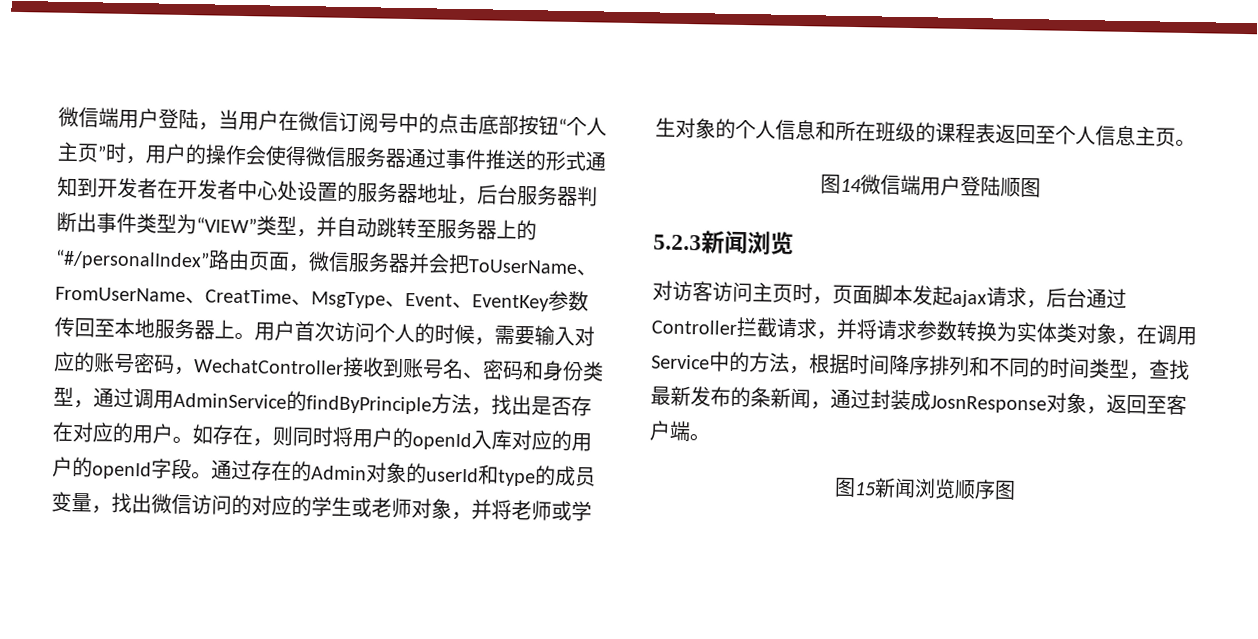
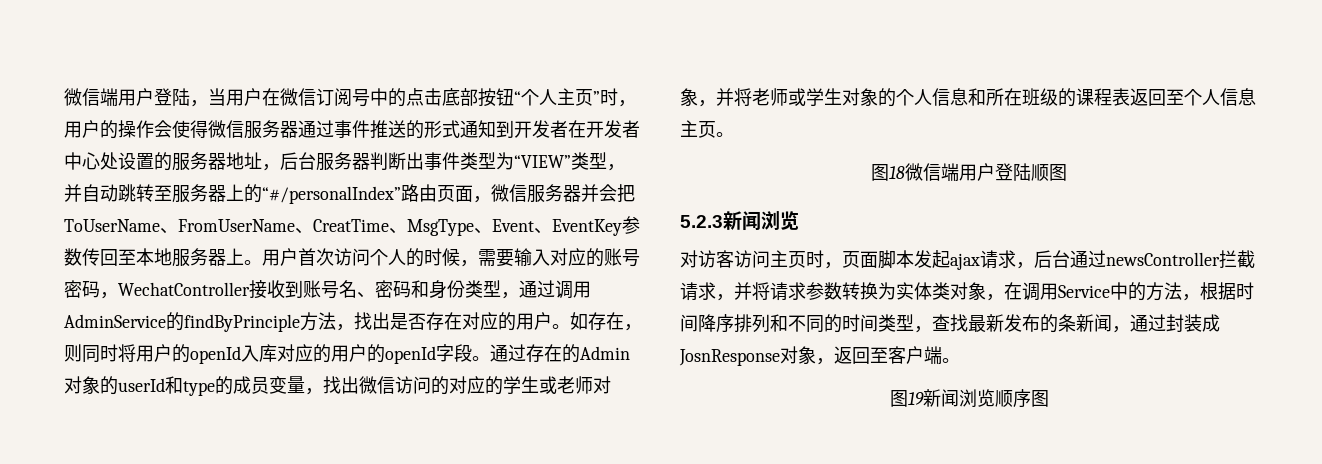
[839,178,862,193] 14 -> [889,166,905,179] 18
[651,319,737,335] Controller -> [1106,252,1220,266] newsController
[853,482,876,496] 15 -> [907,392,924,405] 19

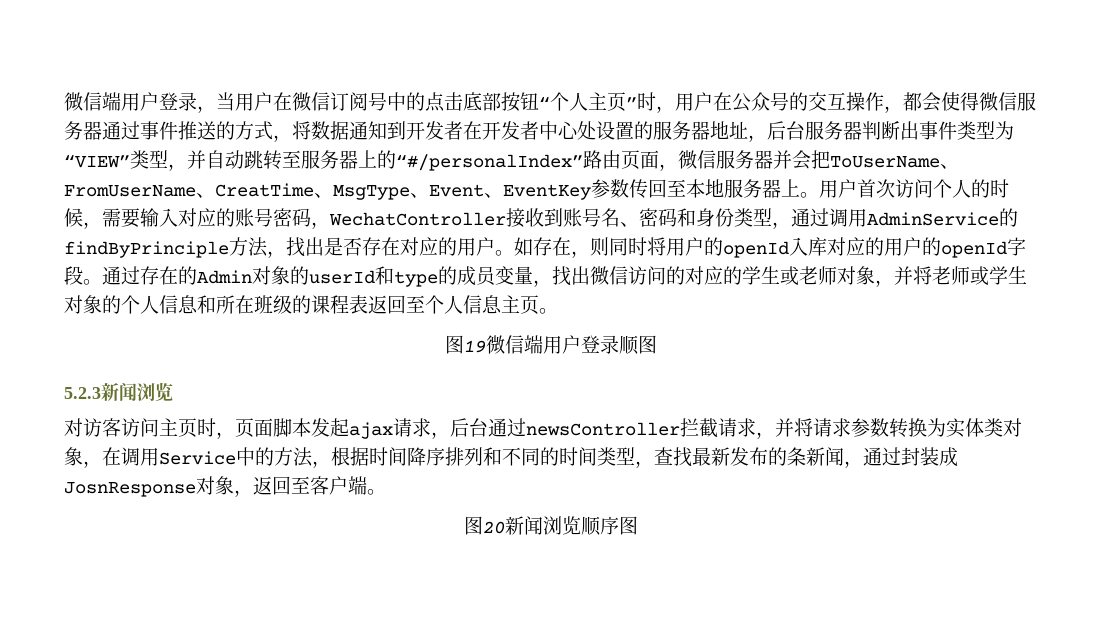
[64,88,190,106] 微信端用户登陆 -> [64,92,197,111] 微信端用户登录
[100,120,154,139] 的操作 -> [713,92,922,113] 在公众号的交互操作，都
[424,120,460,138] 形式 -> [235,121,349,142] 方式，将数据
[889,163,1031,181] 18微信端用户登陆 -> [464,335,619,354] 19微信端用户登录
[907,392,924,405] 19 -> [483,521,505,534] 20

